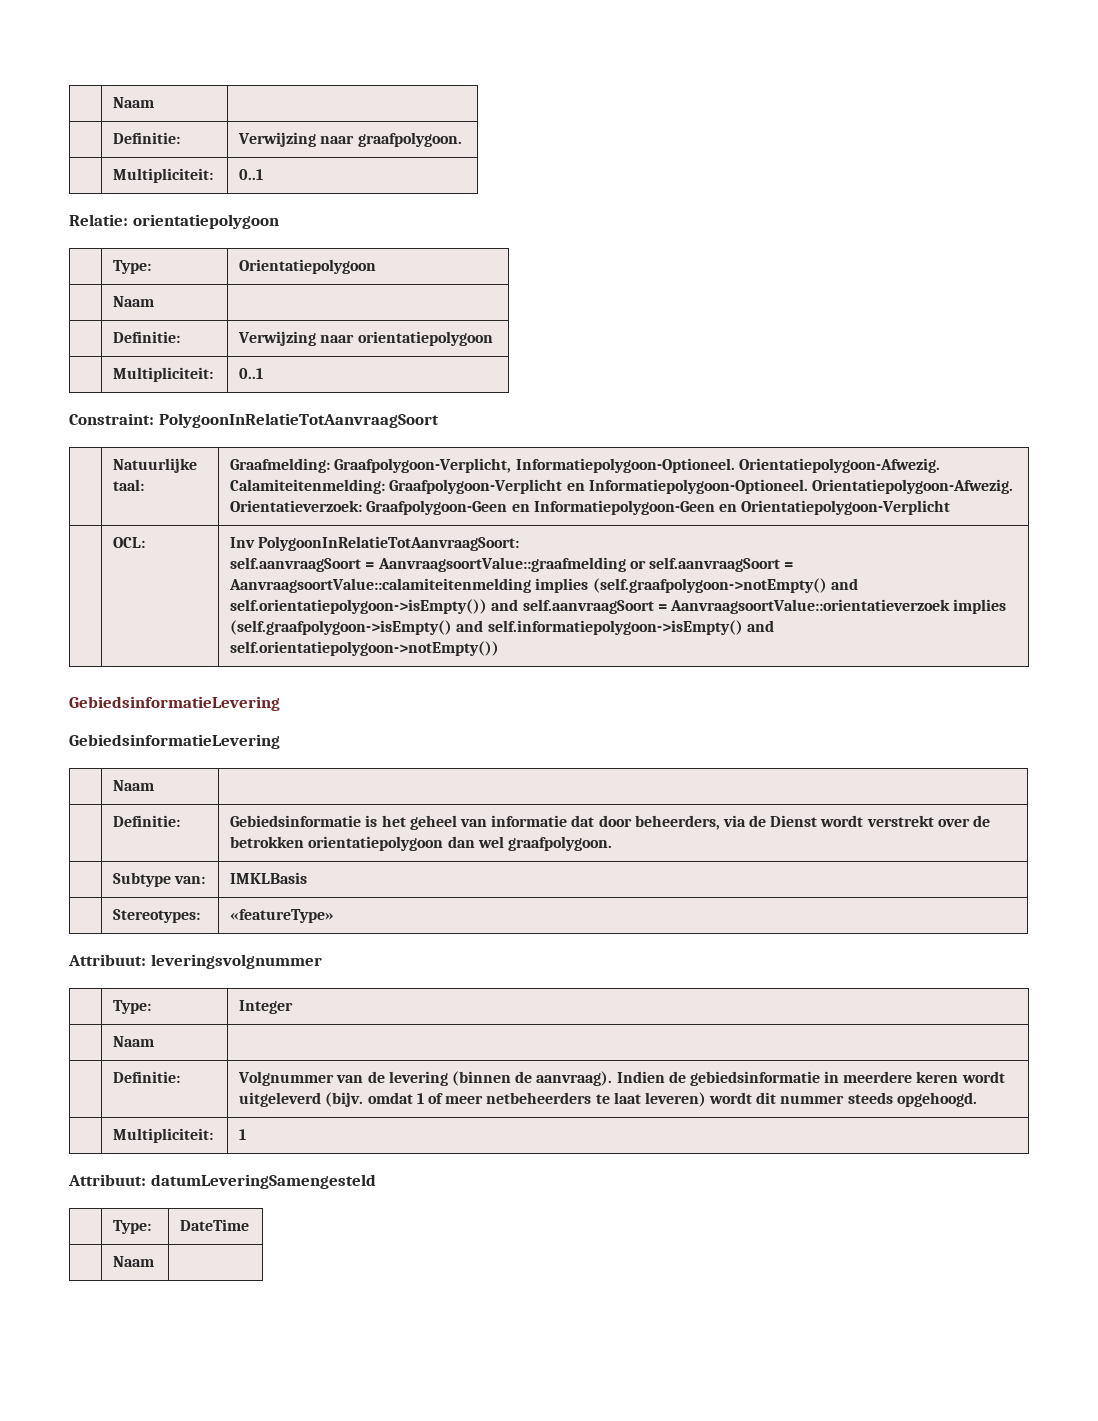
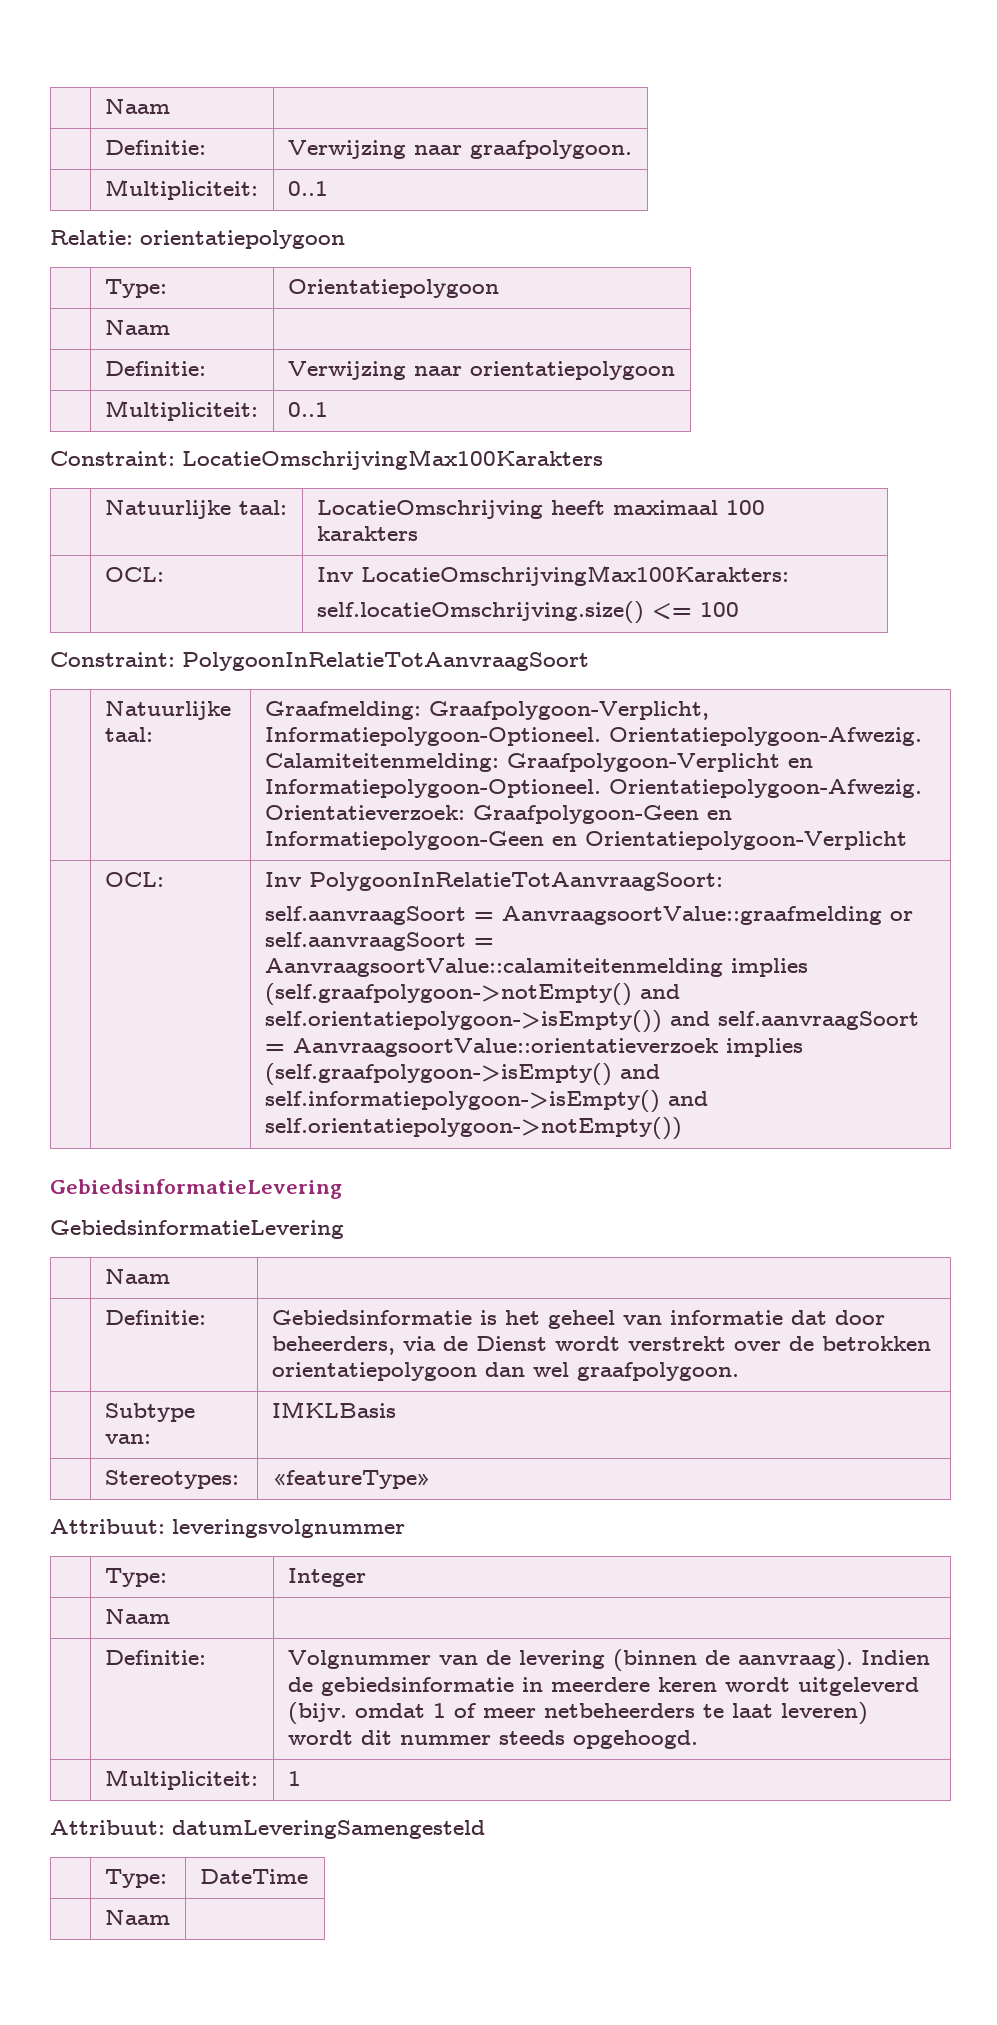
(264, 373) none -> [50,449,603,470] [104,500,287,519] [316,500,765,519] [316,526,418,541] [104,567,164,582] [316,565,789,586] [316,601,739,624] // Constraint: LocatieOmschrijvingMax100Karakters // | Natuurlijke taal: | LocatieOmschrijving heeft maximaal 100 karakters // | OCL: | Inv LocatieOmschrijvingMax100Karakters: // self.locatieOmschrijving.size() <= 100

